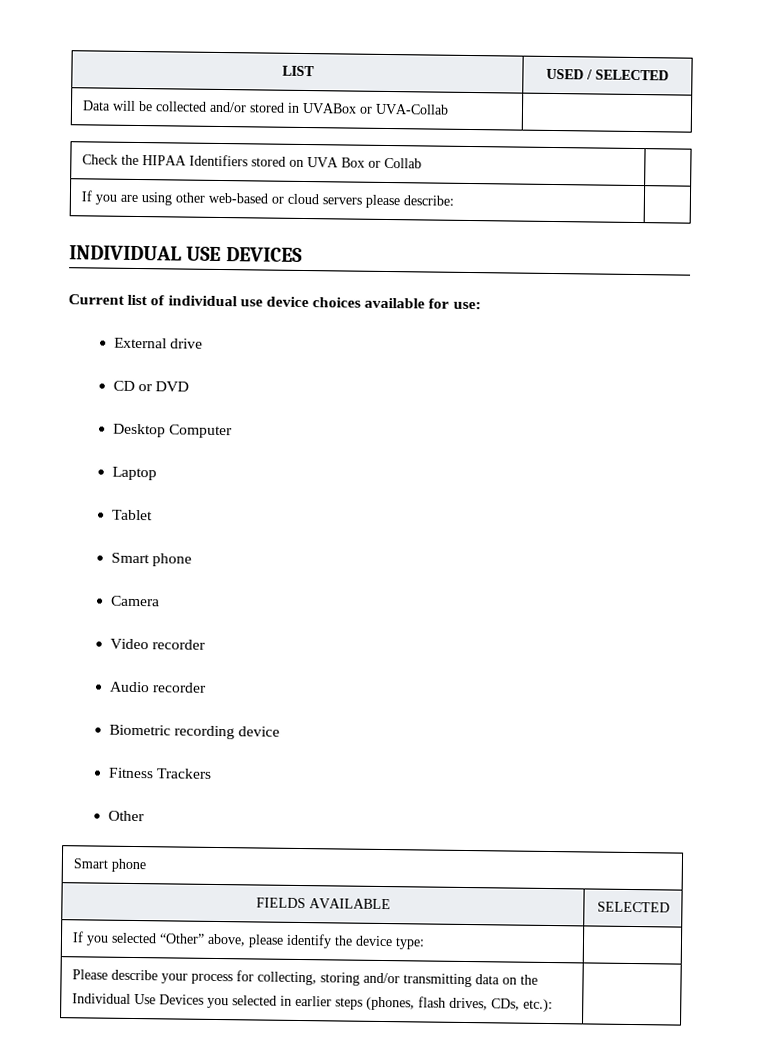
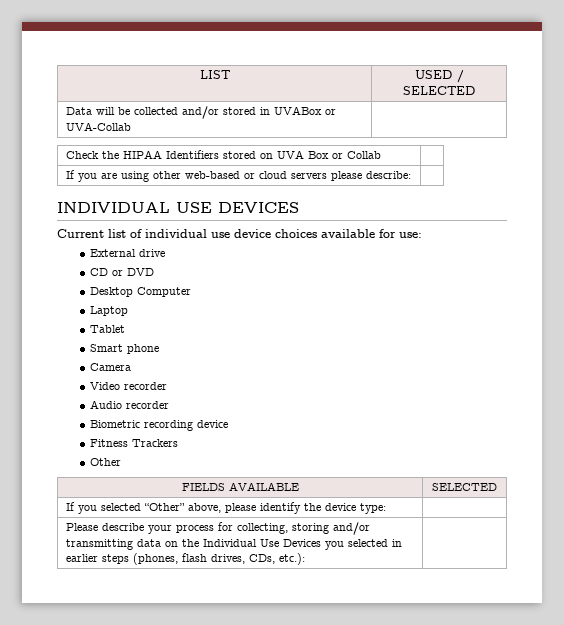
[73,858,147,873] // Smart phone -> (122, 462) none

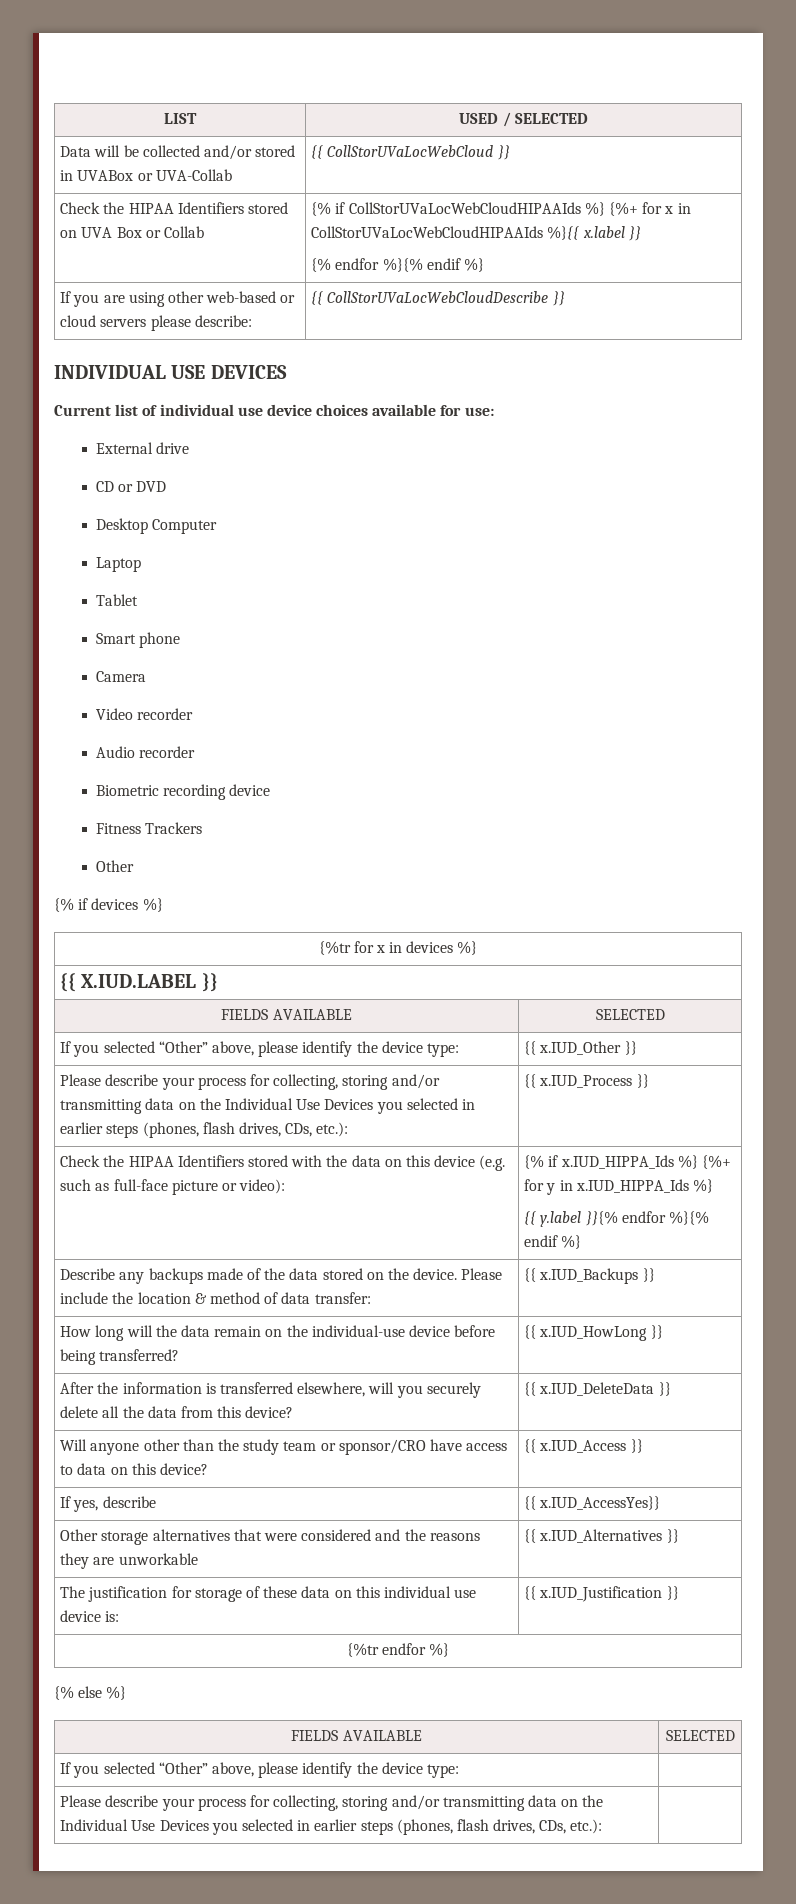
(131, 126) none -> [311,145,510,160] {{ CollStorUVaLocWebCloud }}
(381, 155) none -> [311,202,691,216] [311,226,641,241] [311,258,484,272] {% if CollStorUVaLocWebCloudHIPAAIds %} {%+ for x in CollStorUVaLocWebCloudHIPAAIds %}{{ x.label }} // {% endfor %}{% endif %}
(411, 175) none -> [311,291,565,306] {{ CollStorUVaLocWebCloudDescribe }}
(122, 462) none -> [54,898,163,912] [318,941,478,955] [60,973,218,992] [221,1009,352,1020] [595,1009,665,1020] [60,1041,459,1057] [524,1041,637,1055] [60,1074,440,1090] [60,1098,475,1114] [60,1122,349,1138] [524,1074,649,1088] [60,1155,506,1171] [60,1179,286,1195] [524,1155,731,1169] [524,1179,713,1195] [524,1211,709,1227] [524,1235,582,1249] [60,1268,503,1284] [60,1292,371,1304] [524,1268,655,1284] [60,1325,496,1341] [60,1349,180,1365] [524,1325,663,1341] [60,1382,481,1398] [60,1406,294,1418] [524,1382,671,1396] [60,1439,508,1455] [60,1463,208,1475] [524,1439,643,1453] [60,1496,156,1512] [524,1496,661,1510] [60,1529,480,1545] [60,1553,198,1569] [524,1529,679,1543] [60,1586,477,1602] [60,1610,120,1622] [524,1586,679,1602] [346,1643,450,1657] [54,1686,127,1700] // {% if devices %} // {%tr for x in devices %} // {{ X.IUD.LABEL }} // FIELDS AVAILABLE | SELECTED // If you selected “Other” above, please identify the device type: | {{ x.IUD_Other }} // Please describe your process for collecting, storing and/or transmitting data on the Individual Use Devices you selected in earlier steps (phones, flash drives, CDs, etc.): | {{ x.IUD_Process }} // Check the HIPAA Identifiers stored with the data on this device (e.g. such as full-face picture or video): | {% if x.IUD_HIPPA_Ids %} {%+ for y in x.IUD_HIPPA_Ids %} // {{ y.label }}{% endfor %}{% endif %} // Describe any backups made of the data stored on the device. Please include the location & method of data transfer: | {{ x.IUD_Backups }} // How long will the data remain on the individual-use device before being transferred? | {{ x.IUD_HowLong }} // After the information is transferred elsewhere, will you securely delete all the data from this device? | {{ x.IUD_DeleteData }} // Will anyone other than the study team or sponsor/CRO have access to data on this device? | {{ x.IUD_Access }} // If yes, describe | {{ x.IUD_AccessYes}} // Other storage alternatives that were considered and the reasons they are unworkable | {{ x.IUD_Alternatives }} // The justification for storage of these data on this individual use device is: | {{ x.IUD_Justification }} // {%tr endfor %} // {% else %}

